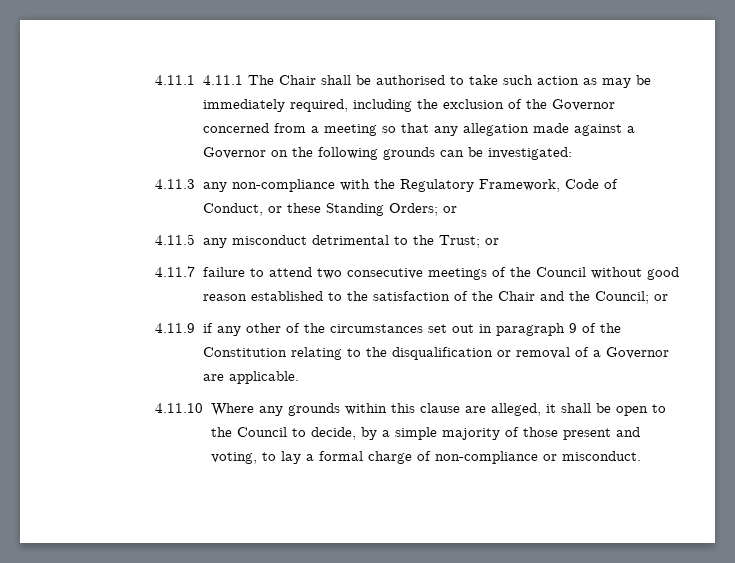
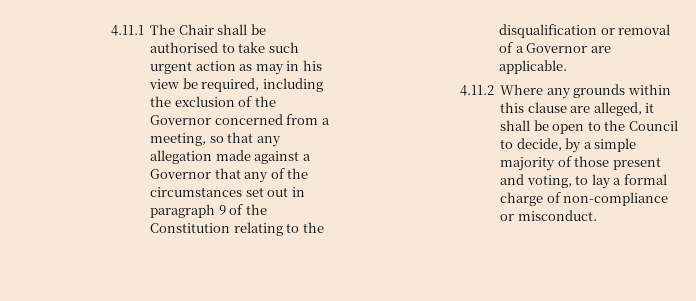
[155,75,243,85] 4.11.1 4.11.1 -> [110,25,144,36] 4.11.1
(533, 80) none -> [150,61,193,74] urgent
[635,75,651,85] [202,99,285,112] be immediately -> [286,60,322,71] [149,78,198,89] in his view be
[323,124,377,136] meeting -> [150,133,207,146] meeting,
[270,147,572,160] [155,179,618,192] [202,203,457,216] [155,234,499,248] [155,266,679,280] [202,291,668,304] [155,323,281,336] on the following grounds can be investigated: // 4.11.3 any non-compliance with the Regulatory Framework, Code of Conduct, or these Standing Orders; or // 4.11.5 any misconduct detrimental to the Trust; or // 4.11.7 failure to attend two consecutive meetings of the Council without good reason established to the satisfaction of the Chair and the Council; or // 4.11.9 if any other -> [214,168,269,183] that any
[155,403,204,413] 4.11.10 -> [459,85,494,96] 4.11.2

